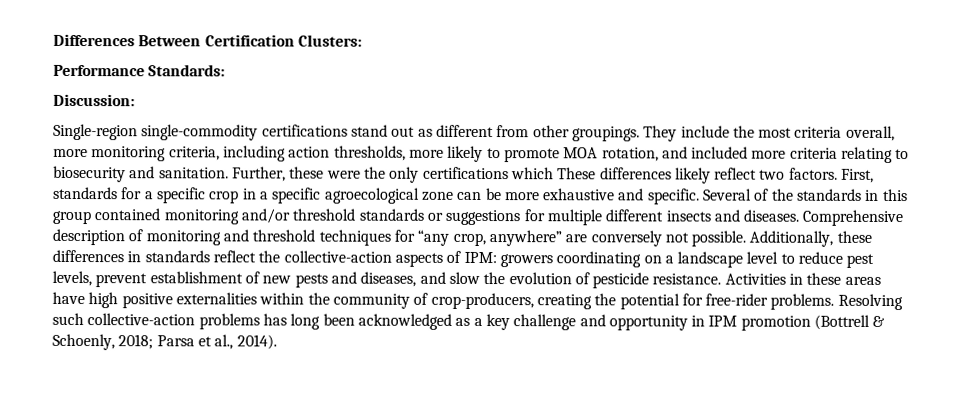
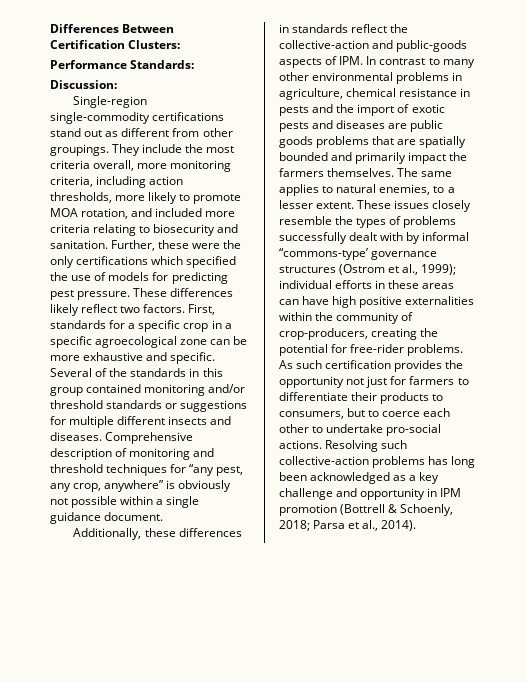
(554, 173) none -> [186,256,237,268] [50,272,228,284] [50,290,131,300] specified the use of models for predicting pest pressure.
[452,230,747,247] crop, anywhere” are conversely not possible. -> [216,466,244,476] [50,480,232,492] [50,496,200,508] [50,512,164,524] pest, any crop, anywhere” is obviously not possible within a single guidance document. //
[394,250,875,268] [52,270,786,289] aspects of IPM: growers coordinating on a landscape level to reduce pest levels, prevent establishment of new pests and diseases, and slow the evolution of pesticide resistance. Activities -> [372,40,468,52] [279,56,475,68] [279,72,463,84] [279,88,471,100] [279,104,445,116] [279,120,444,132] [279,136,467,148] [279,152,468,164] [279,168,453,177] [279,184,455,196] [279,200,472,212] [279,216,457,228] [279,232,470,244] [279,248,438,260] [279,264,457,275] [279,280,373,289] and public-goods aspects of IPM. In contrast to many other environmental problems in agriculture, chemical resistance in pests and the import of exotic pests and diseases are public goods problems that are spatially bounded and primarily impact the farmers themselves. The same applies to natural enemies, to a lesser extent. These issues closely resemble the types of problems successfully dealt with by informal “commons-type’ governance structures (Ostrom et al., 1999); individual efforts
(881, 280) none -> [279,299,299,305] can
(835, 301) none -> [279,360,464,372] [279,376,469,388] [279,392,444,404] [279,408,451,419] [279,424,442,436] [279,440,322,449] As such certification provides the opportunity not just for farmers to differentiate their products to consumers, but to coerce each other to undertake pro-social actions.

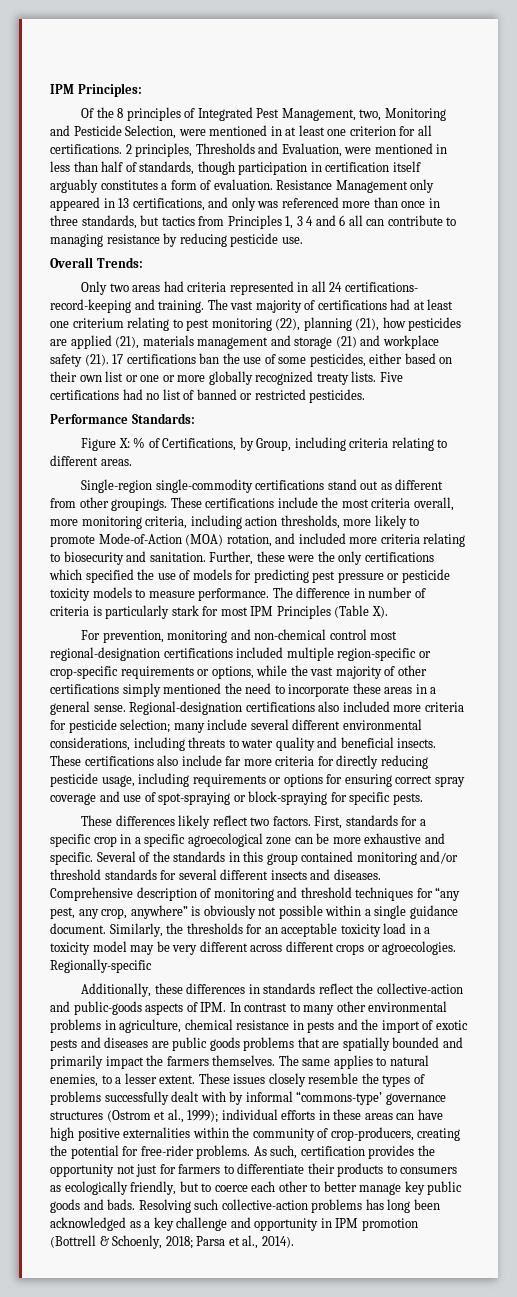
[50,24,175,33] [50,40,181,49] [50,60,195,69] [50,80,117,89] Differences Between Certification Clusters: // Performance Standards: // Discussion: -> [50,83,142,97] [80,107,446,121] [50,125,432,139] [50,143,448,157] [50,161,421,175] [50,179,435,193] [50,197,440,211] [50,215,457,229] [50,233,303,247] [50,257,143,268] [80,281,418,295] [50,299,454,313] [50,317,462,331] [50,335,439,349] [50,353,453,367] [50,371,403,385] [50,389,366,403] [50,413,195,424] [80,437,448,451] [50,455,132,466] IPM Principles: // Of the 8 principles of Integrated Pest Management, two, Monitoring and Pesticide Selection, were mentioned in at least one criterion for all certifications. 2 principles, Thresholds and Evaluation, were mentioned in less than half of standards, though participation in certification itself arguably constitutes a form of evaluation. Resistance Management only appeared in 13 certifications, and only was referenced more than once in three standards, but tactics from Principles 1, 3 4 and 6 all can contribute to managing resistance by reducing pesticide use. // Overall Trends: // Only two areas had criteria represented in all 24 certifications- record-keeping and training. The vast majority of certifications had at least one criterium relating to pest monitoring (22), planning (21), how pesticides are applied (21), materials management and storage (21) and workplace safety (21). 17 certifications ban the use of some pesticides, either based on their own list or one or more globally recognized treaty lists. Five certifications had no list of banned or restricted pesticides. // Performance Standards: // Figure X: % of Certifications, by Group, including criteria relating to different areas.
[112,144,141,156] They -> [170,497,275,508] These certifications
[50,208,78,217] MOA -> [98,533,224,546] Mode-of-Action (MOA)
[77,291,131,300] pressure. -> [337,569,450,583] [50,587,426,601] [50,605,388,619] [80,629,398,643] [50,647,431,661] [50,665,427,679] [50,683,437,697] [50,701,464,715] [50,719,422,733] [50,737,437,751] [50,755,428,769] [50,773,465,787] [50,791,423,805] pressure or pesticide toxicity models to measure performance. The difference in number of criteria is particularly stark for most IPM Principles (Table X). // For prevention, monitoring and non-chemical control most regional-designation certifications included multiple region-specific or crop-specific requirements or options, while the vast majority of other certifications simply mentioned the need to incorporate these areas in a general sense. Regional-designation certifications also included more criteria for pesticide selection; many include several different environmental considerations, including threats to water quality and beneficial insects. These certifications also include far more criteria for directly reducing pesticide usage, including requirements or options for ensuring correct spray coverage and use of spot-spraying or block-spraying for specific pests. //
[165,400,248,412] [50,416,115,428] or suggestions for multiple -> [160,869,217,880] for several
(164, 516) none -> [109,923,431,937] [50,941,457,955] [50,959,152,973] Similarly, the thresholds for an acceptable toxicity load in a toxicity model may be very different across different crops or agroecologies. Regionally-specific
[296,360,323,369] such -> [270,1145,298,1159] such,
[279,411,344,419] consumers, -> [400,1167,458,1174] [50,1181,177,1195] consumers as ecologically friendly,
[326,424,442,436] [279,440,322,449] undertake pro-social actions. -> [323,1181,463,1195] [50,1199,136,1213] better manage key public goods and bads.

